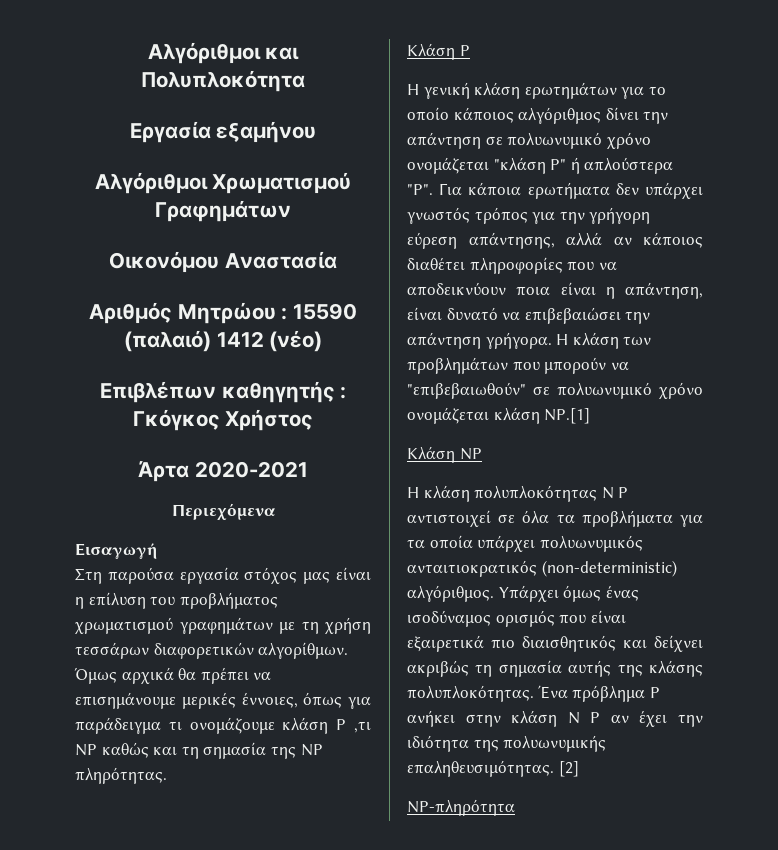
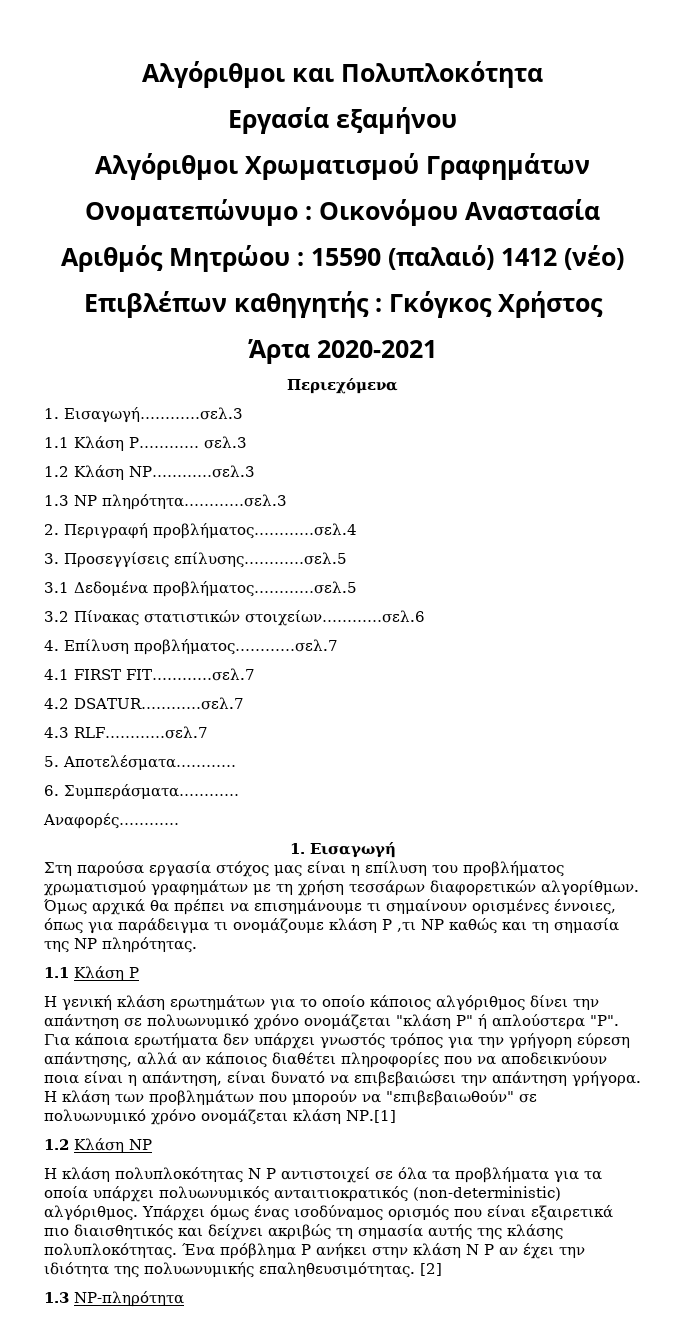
(291, 211) none -> [85,199,312,226] Ονοματεπώνυμο :
(275, 512) none -> [44,407,243,423] [44,436,247,451] [44,465,255,480] [44,494,287,510] [44,523,357,539] [44,552,347,568] [44,581,357,597] [44,610,425,626] [44,639,338,655] [44,668,255,681] [44,697,244,710] [44,726,208,739] [44,755,236,770] [44,784,239,800] [43,813,179,829] [289,843,305,854] 1. Εισαγωγή…………σελ.3 // 1.1 Κλάση P………… σελ.3 // 1.2 Κλάση NP…………σελ.3 // 1.3 NP πληρότητα…………σελ.3 // 2. Περιγραφή προβλήματος…………σελ.4 // 3. Προσεγγίσεις επίλυσης…………σελ.5 // 3.1 Δεδομένα προβλήματος…………σελ.5 // 3.2 Πίνακας στατιστικών στοιχείων…………σελ.6 // 4. Επίλυση προβλήματος…………σελ.7 // 4.1 FIRST FIT…………σελ.7 // 4.2 DSATUR…………σελ.7 // 4.3 RLF…………σελ.7 // 5. Αποτελέσματα………… // 6. Συμπεράσματα………… // Αναφορές………… // 1.
[181,692,236,709] μερικές -> [367,899,549,915] τι σημαίνουν ορισμένες
(167, 775) none -> [44,967,69,978] 1.1
(591, 416) none -> [44,1139,69,1150] 1.2
(579, 769) none -> [44,1292,69,1303] 1.3

